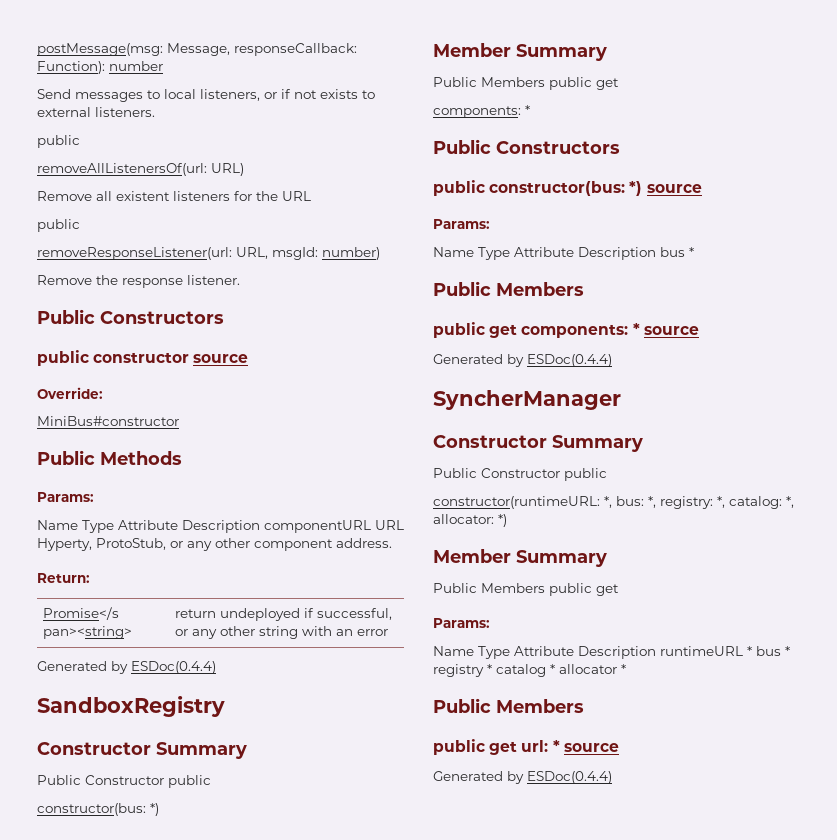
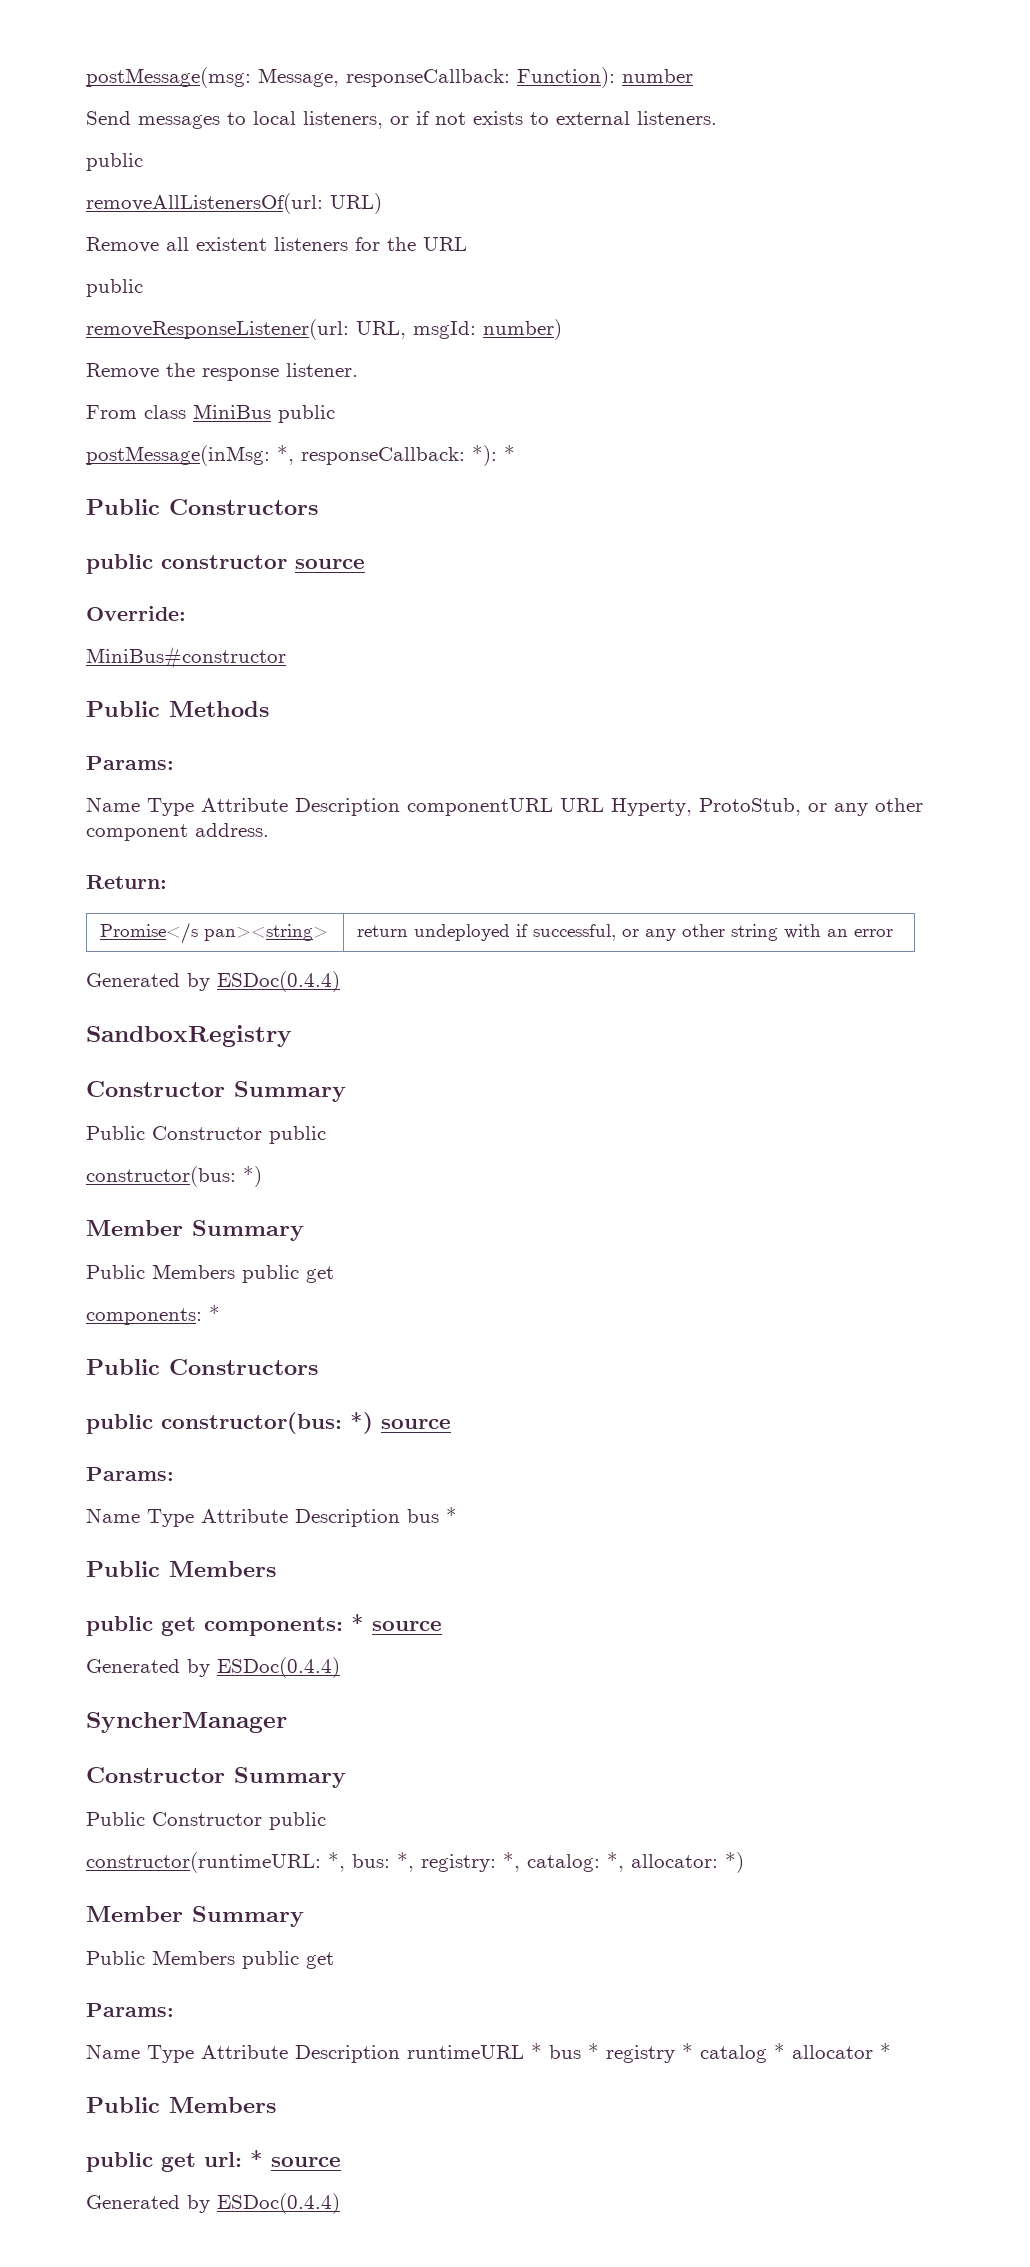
(240, 280) none -> [86,404,335,423] [86,445,515,466] // From class MiniBus public // postMessage(inMsg: *, responseCallback: *): *

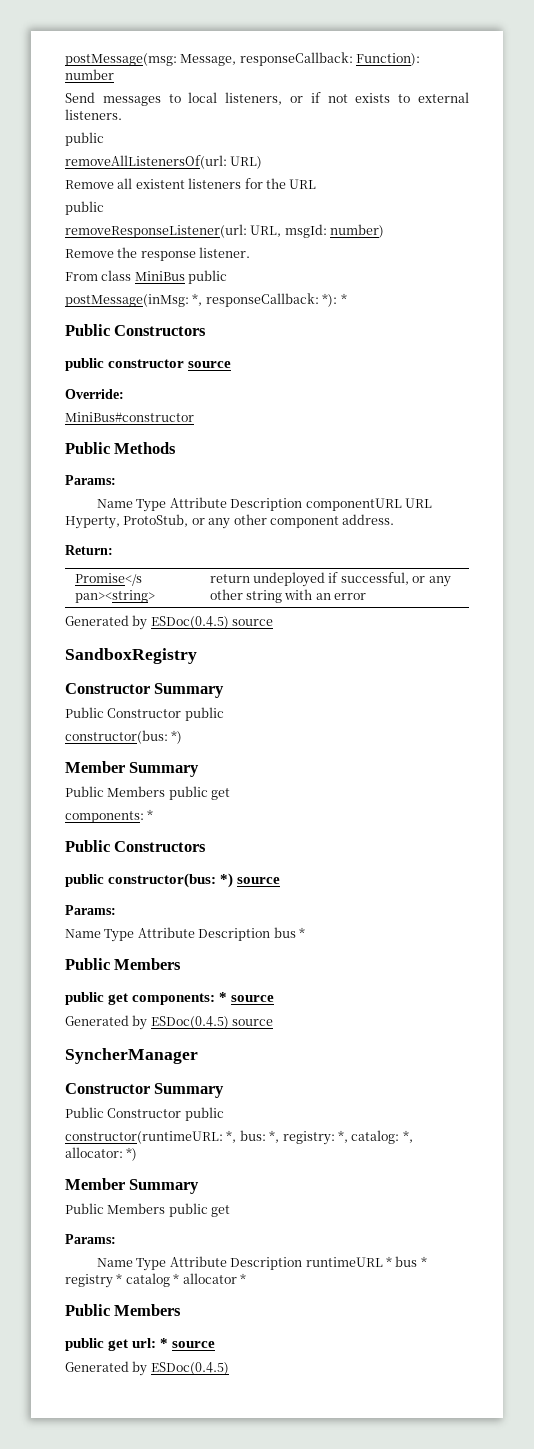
[217,971,340,992] ESDoc(0.4.4) -> [150,616,274,629] ESDoc(0.4.5) source
[217,1657,340,1678] ESDoc(0.4.4) -> [150,1016,274,1029] ESDoc(0.4.5) source
[217,2193,340,2214] ESDoc(0.4.4) -> [150,1362,229,1375] ESDoc(0.4.5)

